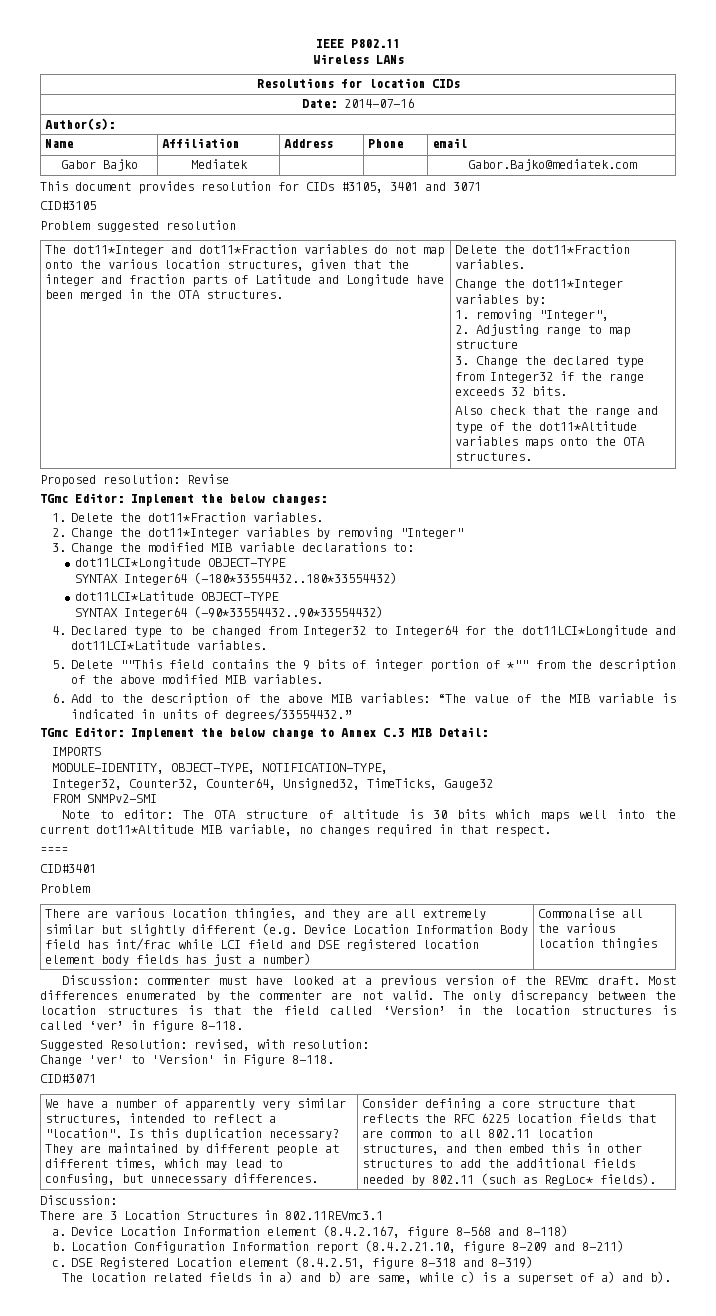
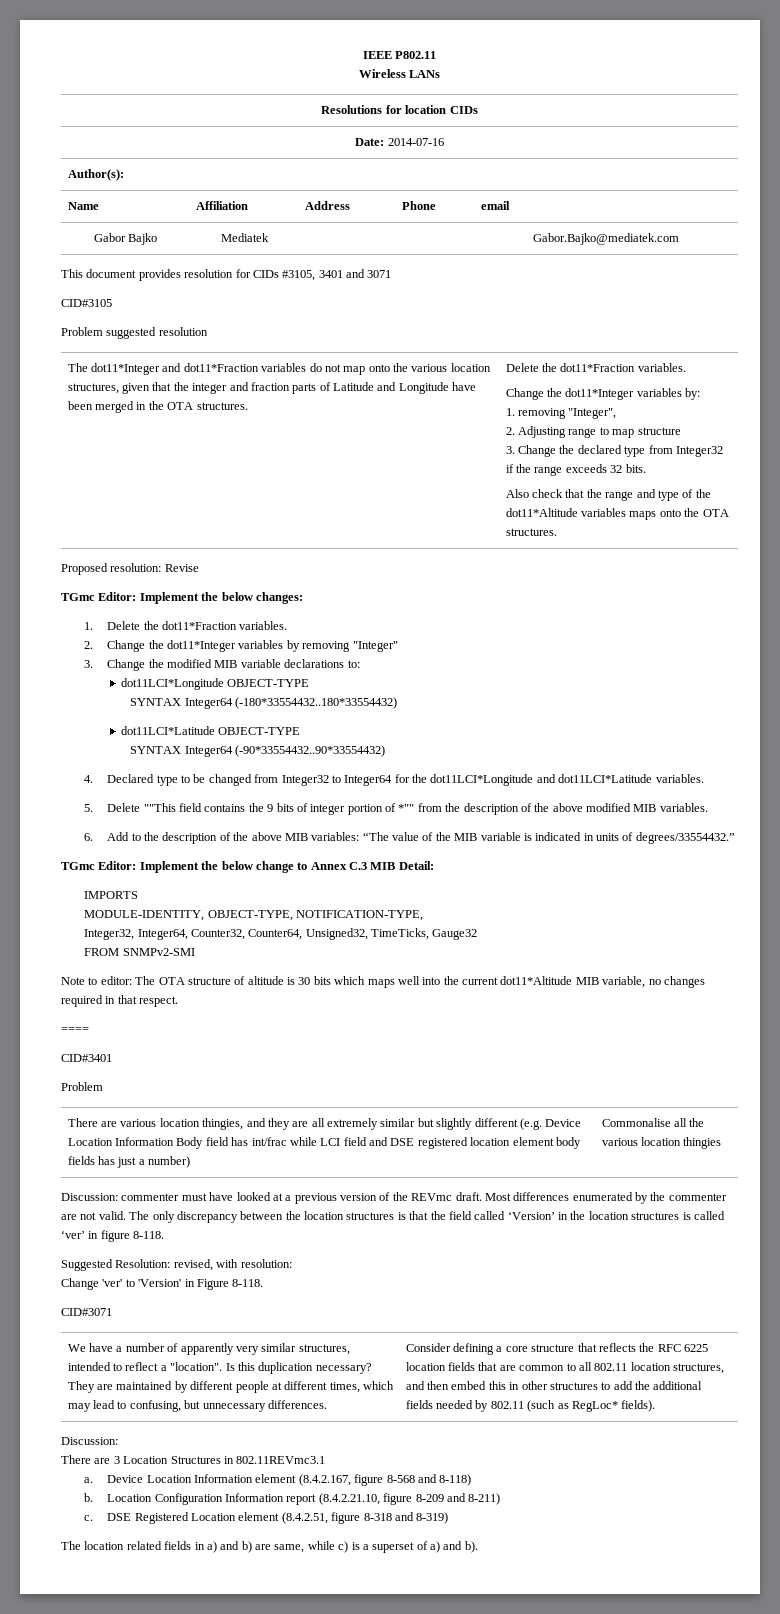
(122, 784) none -> [137,929,188,940] Integer64,

